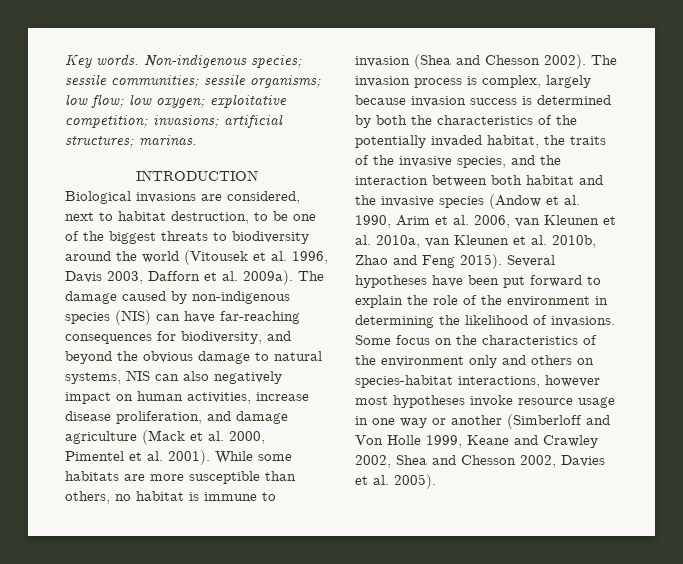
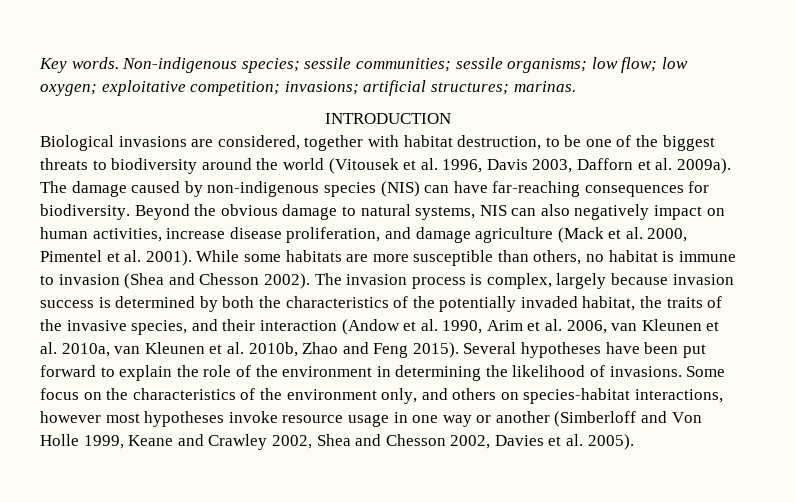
[65,212,113,221] next to -> [304,135,399,151] together with
[181,331,291,344] [65,351,112,364] biodiversity, and beyond -> [40,204,190,220] biodiversity. Beyond
[540,155,561,165] [355,175,603,187] [355,195,484,208] the interaction between both habitat and the invasive species -> [222,319,337,331] their interaction
[469,355,497,368] only -> [381,388,418,404] only,

